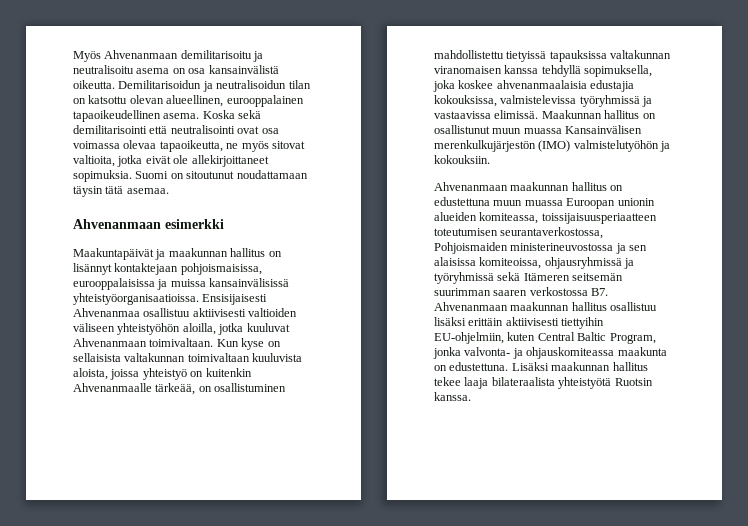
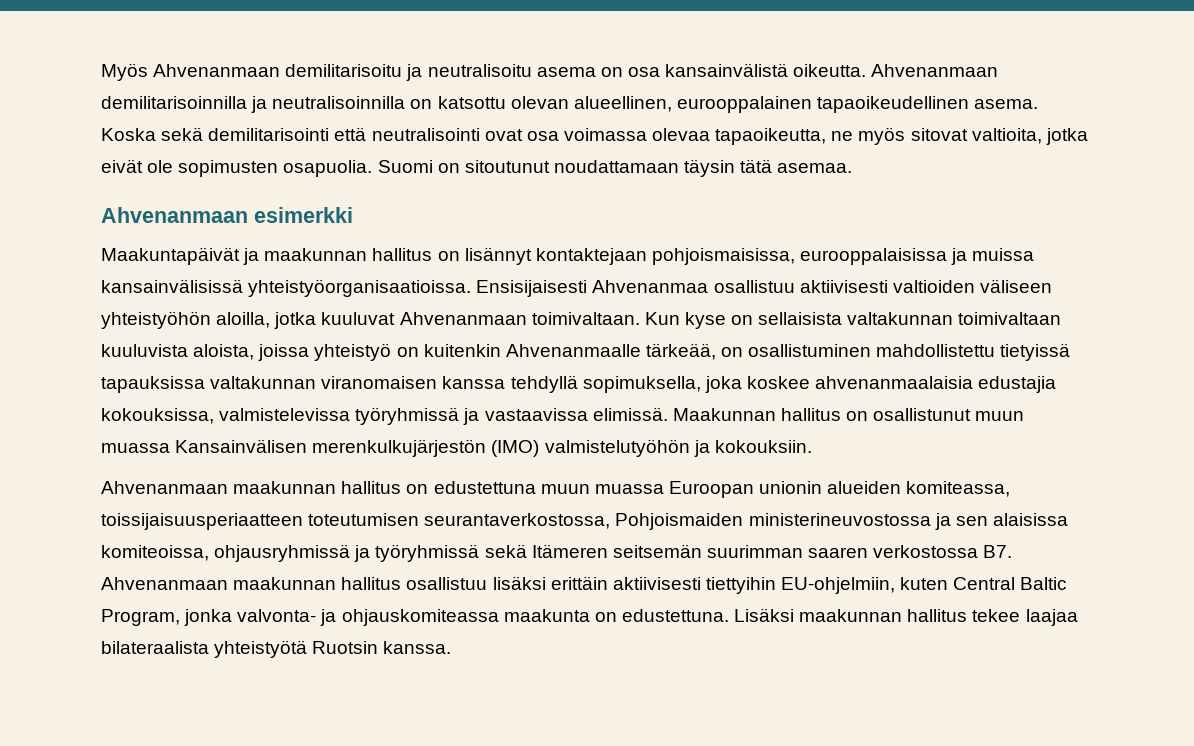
[118,80,311,92] Demilitarisoidun ja neutralisoidun tilan -> [871,64,999,77] [101,96,406,113] Ahvenanmaan demilitarisoinnilla ja neutralisoinnilla
[191,155,269,167] [73,170,132,182] allekirjoittaneet sopimuksia. -> [178,160,373,177] sopimusten osapuolia.
[464,377,489,389] laaja -> [1025,609,1078,626] laajaa

